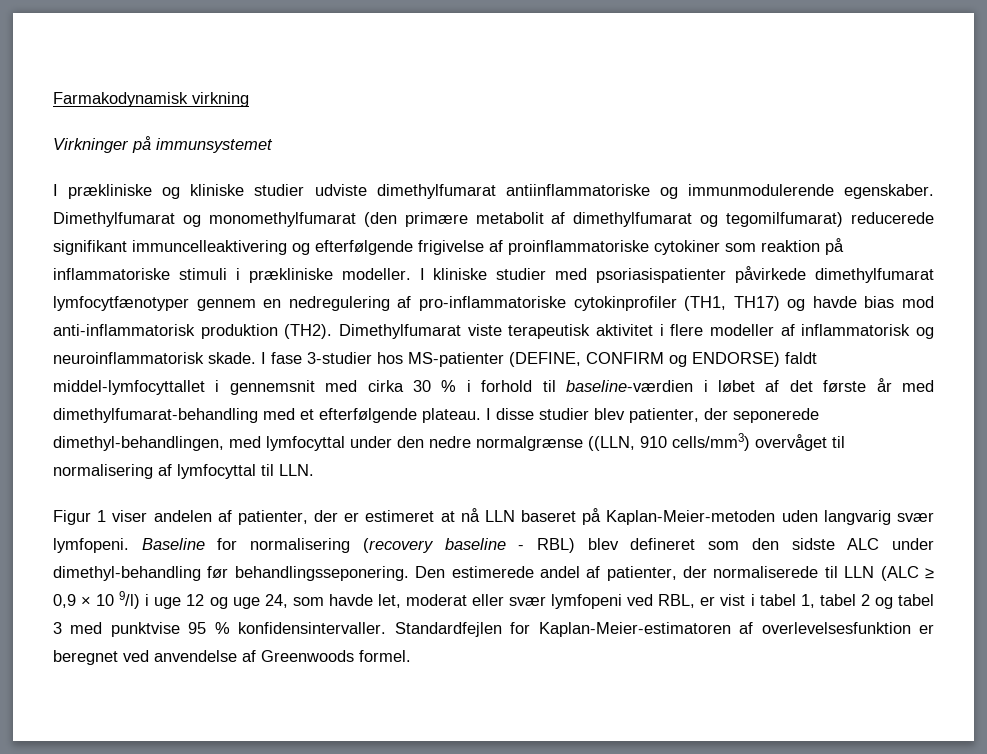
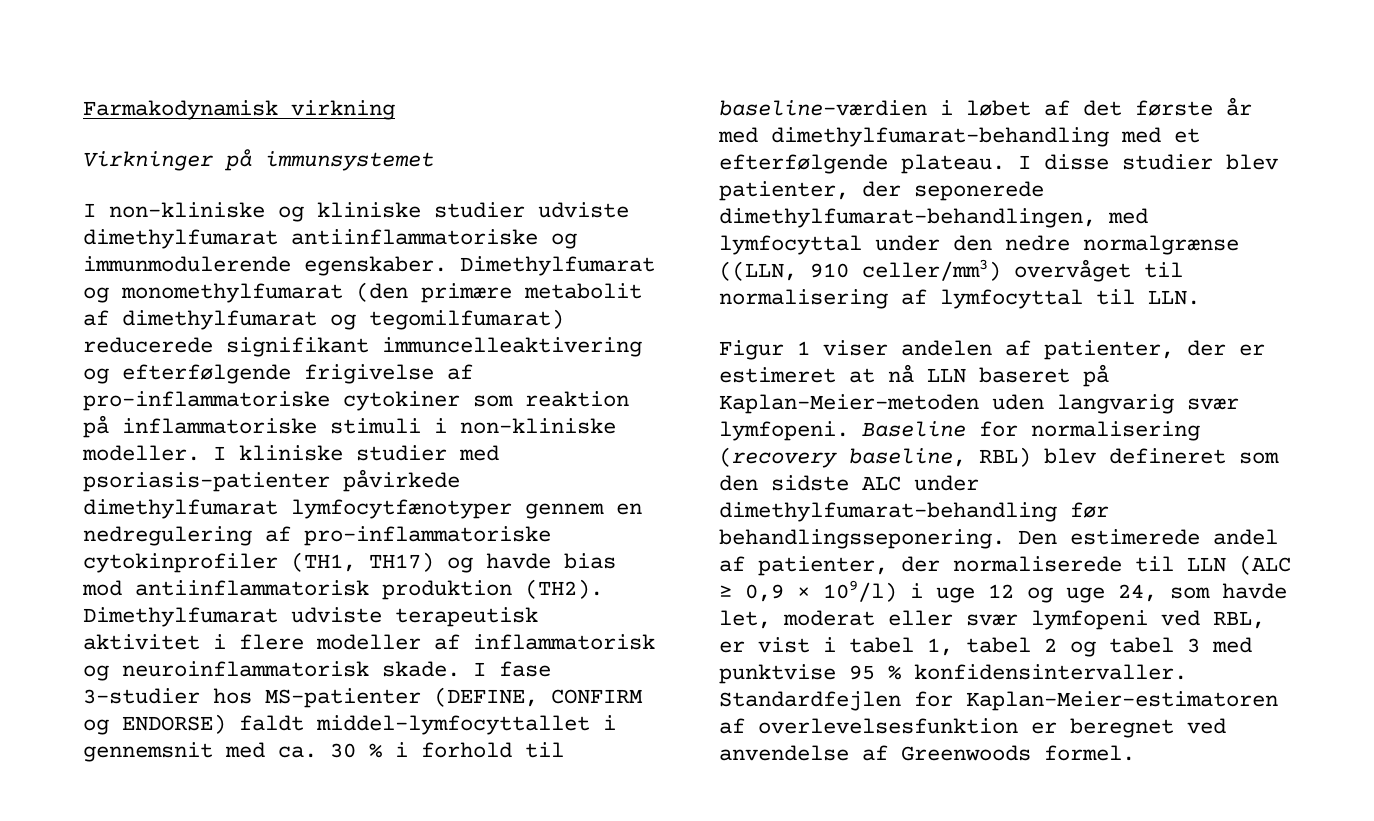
[68,184,153,199] prækliniske -> [109,202,265,218] non-kliniske
[508,240,649,255] proinflammatoriske -> [83,391,330,411] pro-inflammatoriske
[248,268,333,283] prækliniske -> [460,418,616,434] non-kliniske
[596,268,727,283] psoriasispatienter -> [83,472,330,492] psoriasis-patienter
[53,324,195,336] anti-inflammatorisk -> [135,580,369,596] antiinflammatorisk
[467,324,502,336] viste -> [291,607,382,623] udviste
[367,380,404,392] cirka -> [278,746,317,758] ca.
[53,436,224,451] dimethyl-behandlingen, -> [719,208,1096,228] dimethylfumarat-behandlingen,
[672,433,750,451] cells/mm3) -> [862,259,1001,281] celler/mm3)
[444,538,525,550] baseline - -> [849,448,966,467] baseline,
[53,566,201,581] dimethyl-behandling -> [719,502,1057,522] dimethylfumarat-behandling
[96,591,141,609] 10 9/l) -> [823,580,897,602] 109/l)

